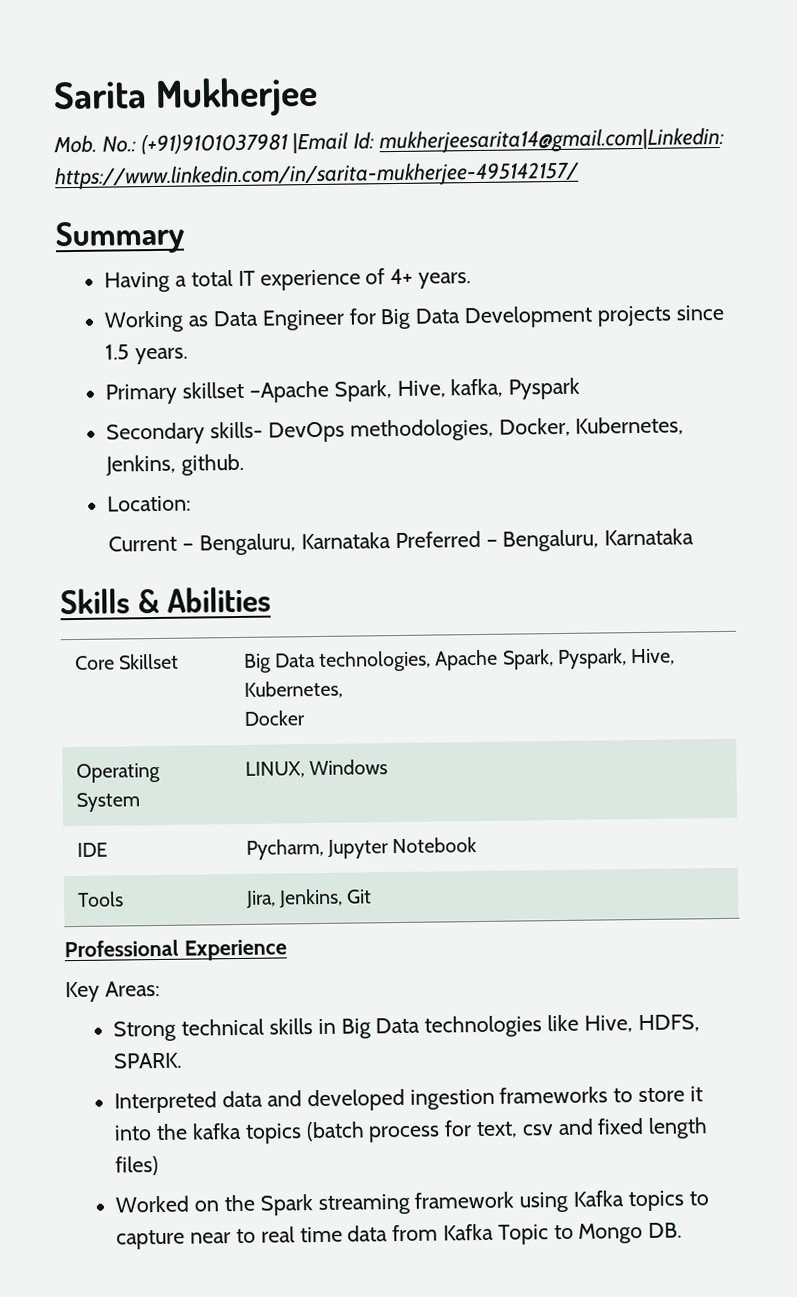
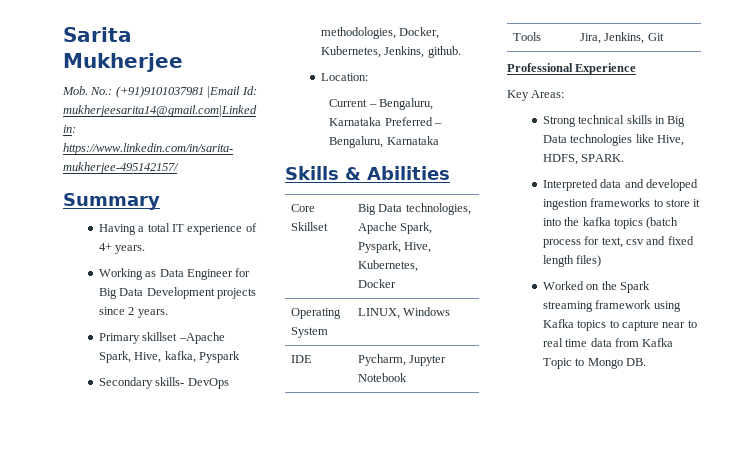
[105,344,131,360] 1.5 -> [128,307,135,315] 2

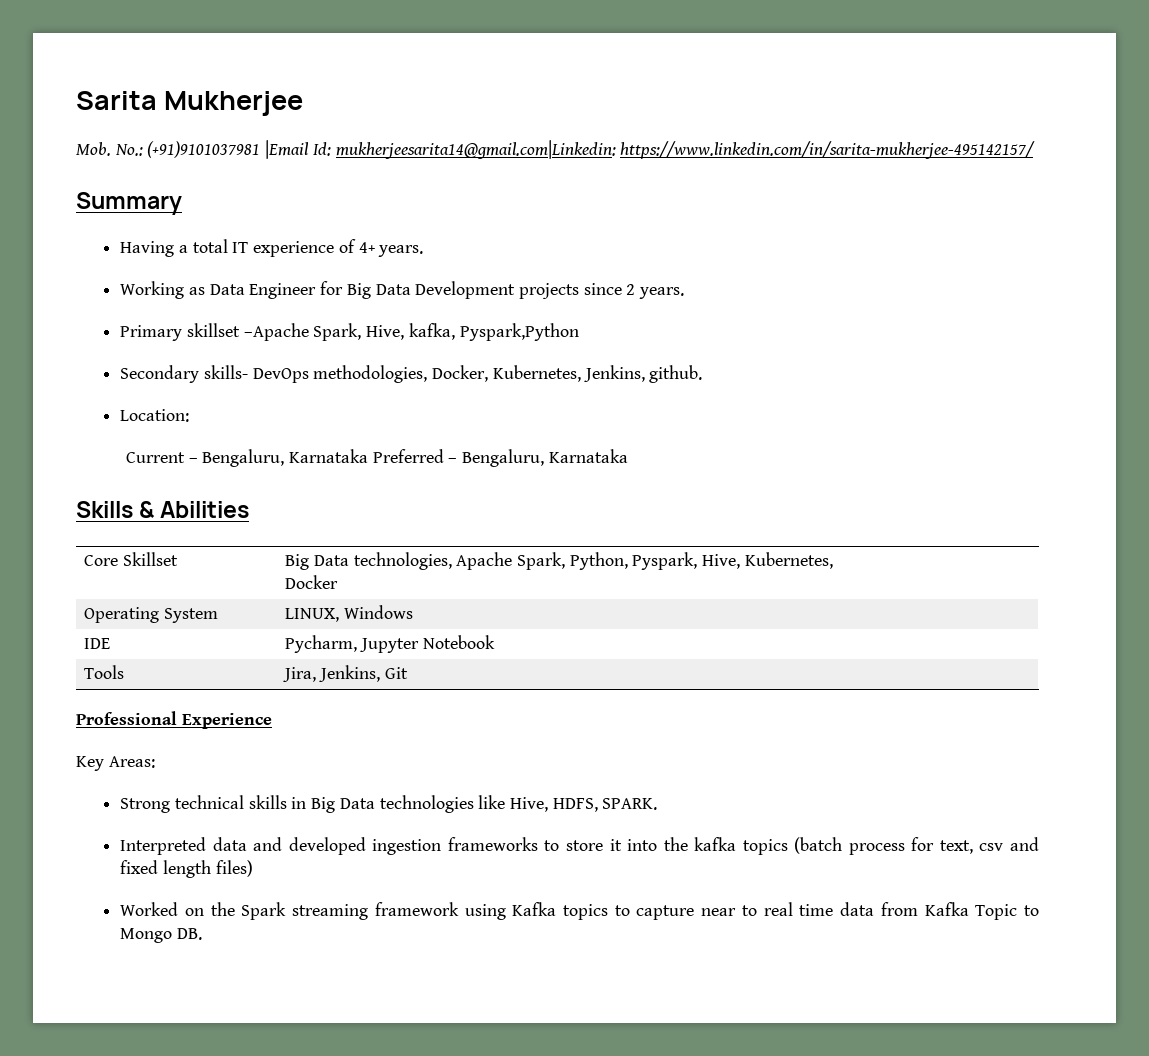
[198,351,240,363] Pyspark -> [459,323,579,341] Pyspark,Python
(433, 228) none -> [569,552,628,570] Python,

